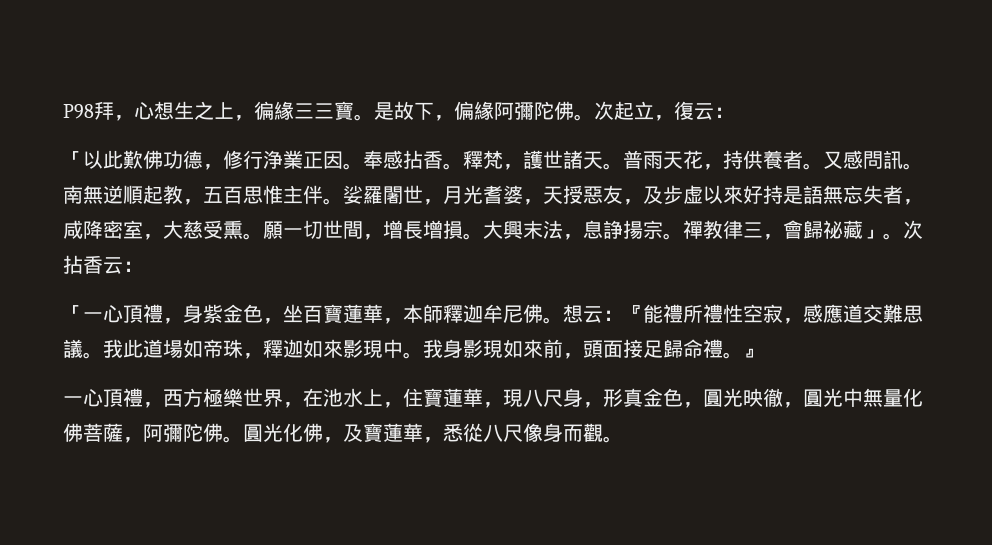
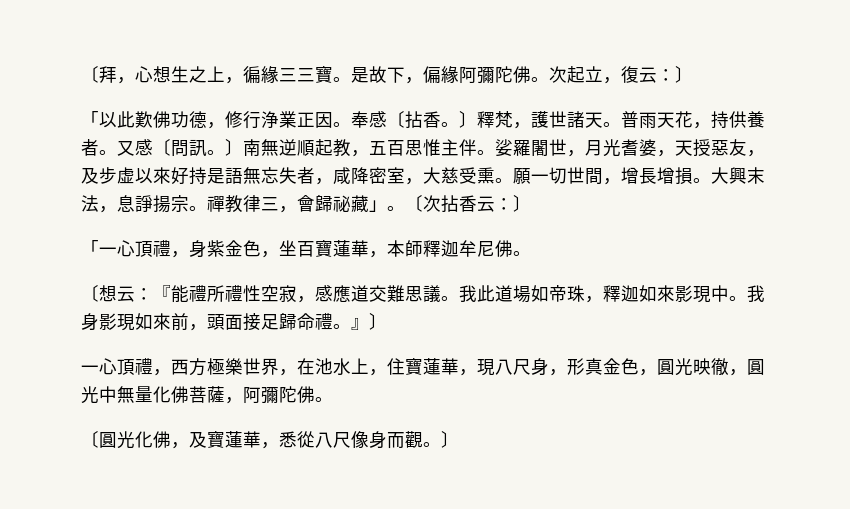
[63,104,94,119] P98 -> [81,66,99,83] 〔
(734, 112) none -> [675,66,693,83] 〕
[403,150,463,170] 拈香。 -> [387,111,477,129] 〔拈香。〕
[863,150,923,170] 問訊。 -> [153,139,243,157] 〔問訊。〕
(903, 236) none -> [405,195,423,212] 〔
(143, 266) none -> [513,195,531,212] 〕
(563, 320) none -> [81,285,99,302] // 〔
(763, 353) none -> [369,313,387,330] 〕
(243, 439) none -> [81,431,99,448] // 〔
(623, 439) none -> [441,431,459,448] 〕

